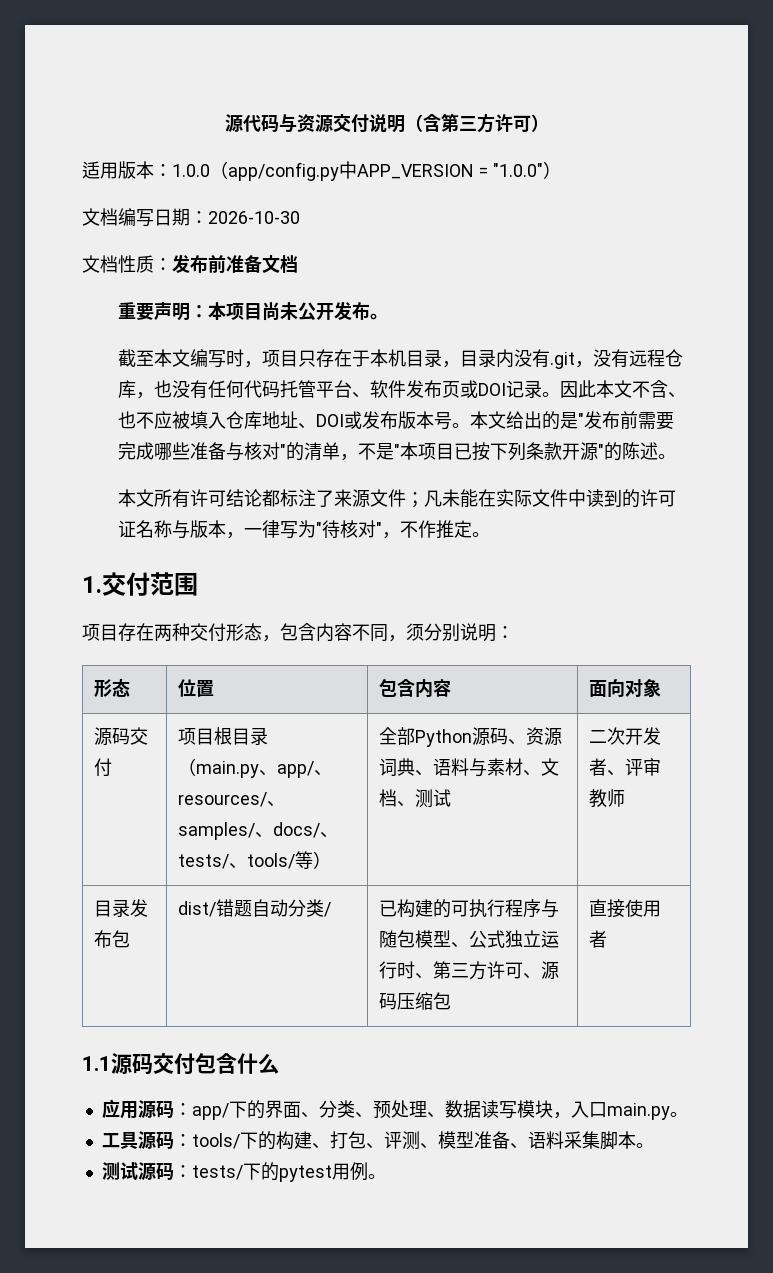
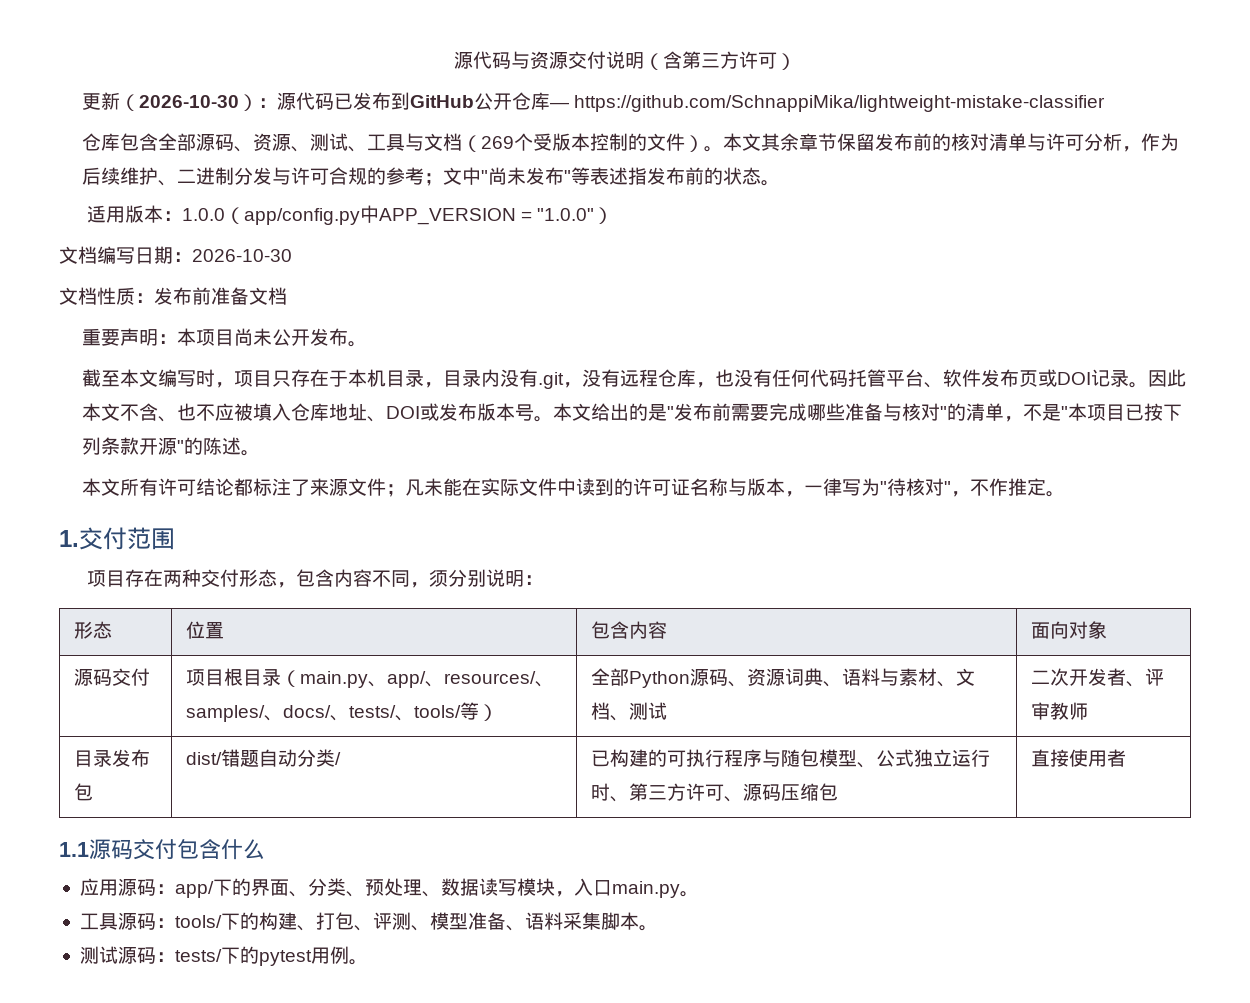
(549, 123) none -> [81,92,1105,112] [81,133,1179,152] [81,167,780,186] // 更新（2026-10-30）：源代码已发布到GitHub公开仓库— https://github.com/SchnappiMika/lightweight-mistake-classifier // 仓库包含全部源码、资源、测试、工具与文档（269个受版本控制的文件）。本文其余章节保留发布前的核对清单与许可分析，作为后续维护、二进制分发与许可合规的参考；文中"尚未发布"等表述指发布前的状态。

